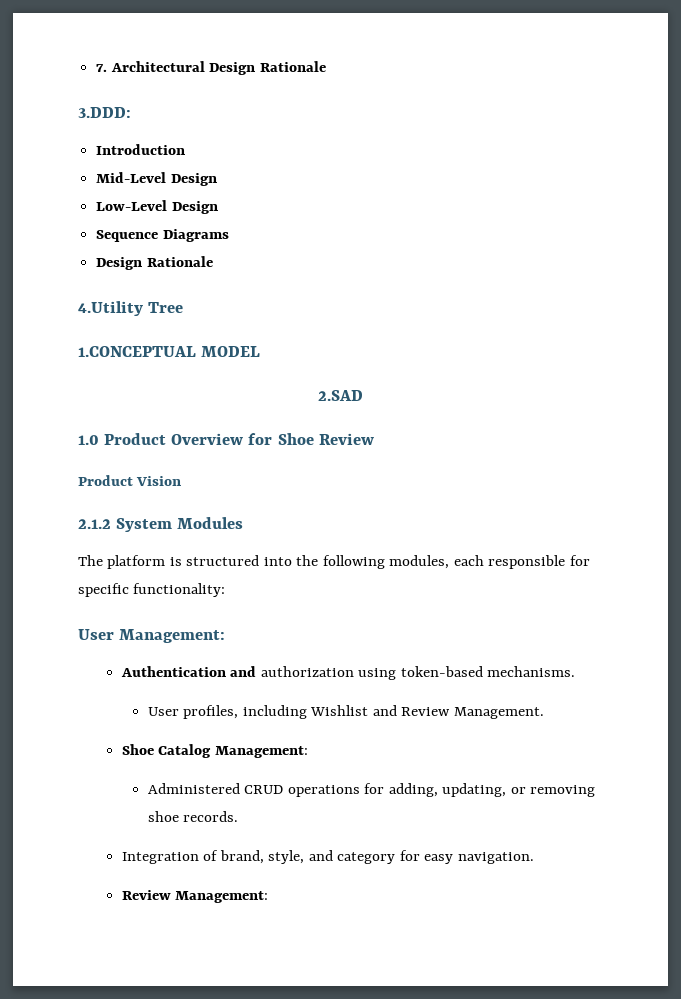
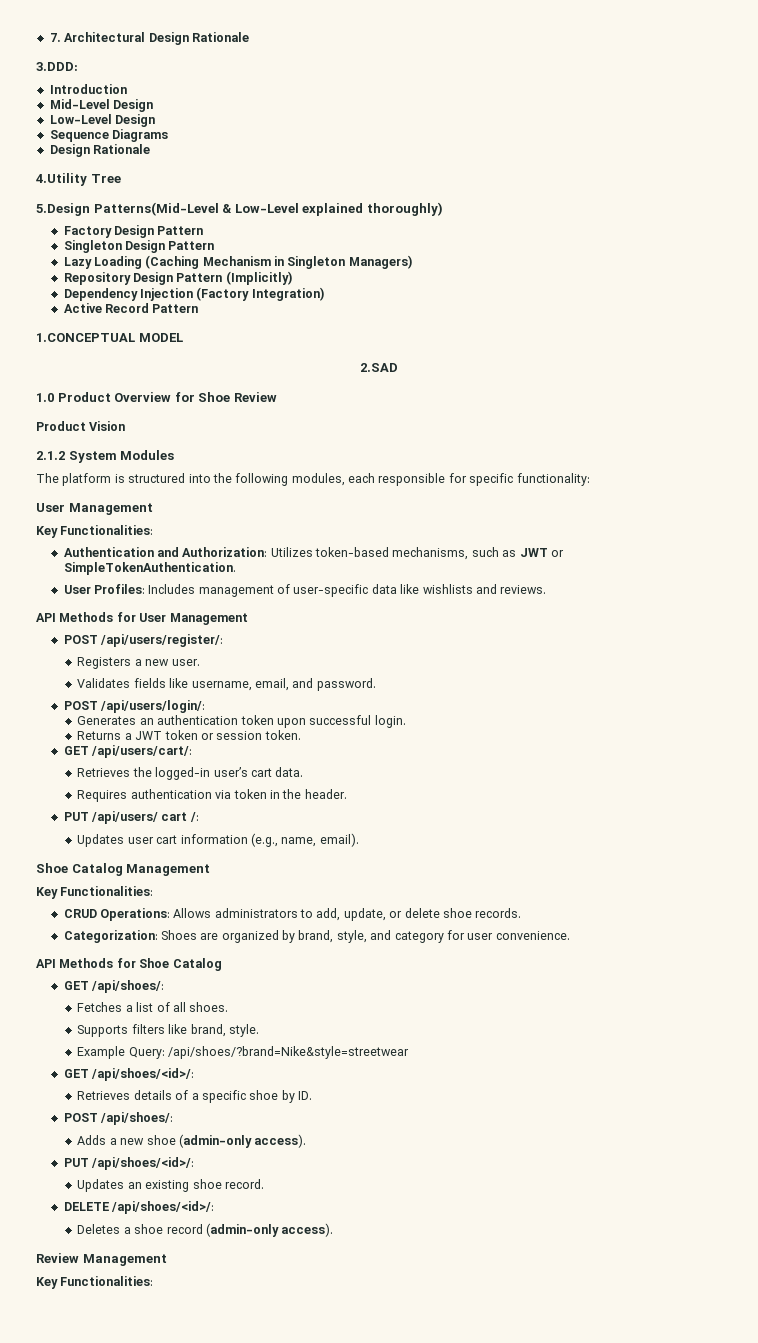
(184, 307) none -> [36,202,443,216] [63,225,204,238] [63,240,215,253] [63,255,413,269] [63,271,293,285] [63,287,325,301] [63,303,199,313] // 5.Design Patterns(Mid-Level & Low-Level explained thoroughly) // Factory Design Pattern // Singleton Design Pattern // Lazy Loading (Caching Mechanism in Singleton Managers) // Repository Design Pattern (Implicitly) // Dependency Injection (Factory Integration) // Active Record Pattern
[119,629,226,643] Management: -> [68,503,153,515] [36,525,154,538] Management // Key Functionalities:
[260,666,576,680] [147,705,544,719] [122,744,308,758] [147,783,596,797] [147,811,239,822] [122,850,219,864] authorization using token-based mechanisms. // User profiles, including Wishlist and Review Management. // Shoe Catalog Management: // Administered CRUD operations for adding, updating, or removing shoe records. // Integration of -> [182,547,564,560] [63,562,236,575] [63,584,547,597] [36,612,248,625] [63,634,223,647] [77,657,200,669] [77,678,376,691] [63,700,205,713] [77,715,406,728] [77,730,301,740] [63,745,192,758] [77,767,304,780] [77,789,347,802] [63,811,199,824] [77,833,359,847] [36,863,211,876] [36,886,154,899] [63,908,522,921] [63,930,296,943] Authorization: Utilizes token-based mechanisms, such as JWT or SimpleTokenAuthentication. // User Profiles: Includes management of user-specific data like wishlists and reviews. // API Methods for User Management // POST /api/users/register/: // Registers a new user. // Validates fields like username, email, and password. // POST /api/users/login/: // Generates an authentication token upon successful login. // Returns a JWT token or session token. // GET /api/users/cart/: // Retrieves the logged-in user’s cart data. // Requires authentication via token in the header. // PUT /api/users/ cart /: // Updates user cart information (e.g., name, email). // Shoe Catalog Management // Key Functionalities: // CRUD Operations: Allows administrators to add, update, or delete shoe records. // Categorization: Shoes are organized by
[424,852,534,864] [122,890,269,903] easy navigation. // Review Management: -> [467,931,570,940] [36,958,222,971] [63,980,164,993] [77,1002,229,1012] [77,1024,259,1037] [77,1046,410,1059] [63,1068,194,1081] [77,1090,313,1103] [63,1112,173,1125] [77,1134,307,1148] [63,1157,194,1170] [77,1179,264,1192] [63,1201,214,1214] [77,1223,334,1237] [36,1253,167,1266] [36,1276,154,1289] user convenience. // API Methods for Shoe Catalog // GET /api/shoes/: // Fetches a list of all shoes. // Supports filters like brand, style. // Example Query: /api/shoes/?brand=Nike&style=streetwear // GET /api/shoes/<id>/: // Retrieves details of a specific shoe by ID. // POST /api/shoes/: // Adds a new shoe (admin-only access). // PUT /api/shoes/<id>/: // Updates an existing shoe record. // DELETE /api/shoes/<id>/: // Deletes a shoe record (admin-only access). // Review Management // Key Functionalities:

